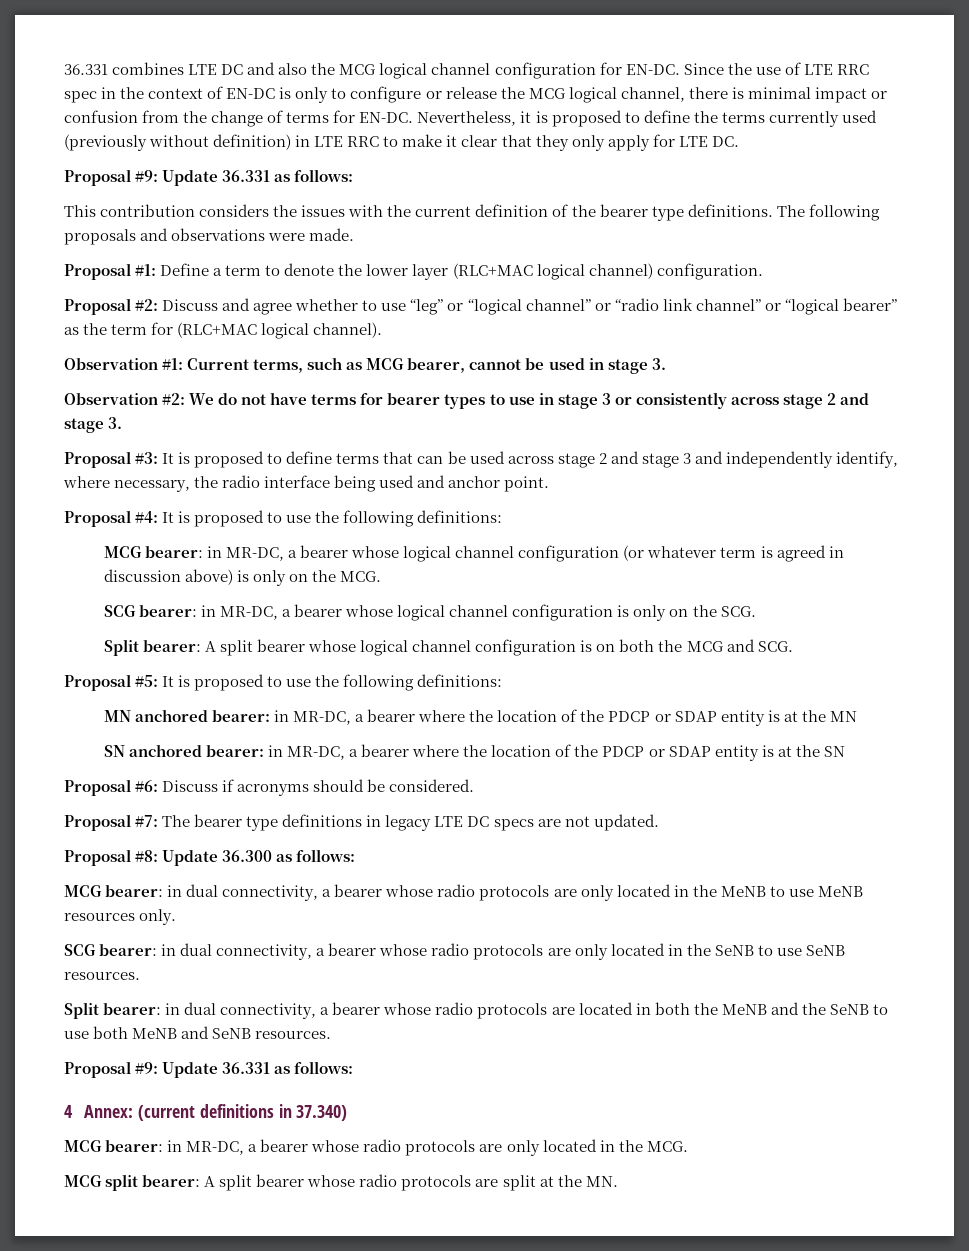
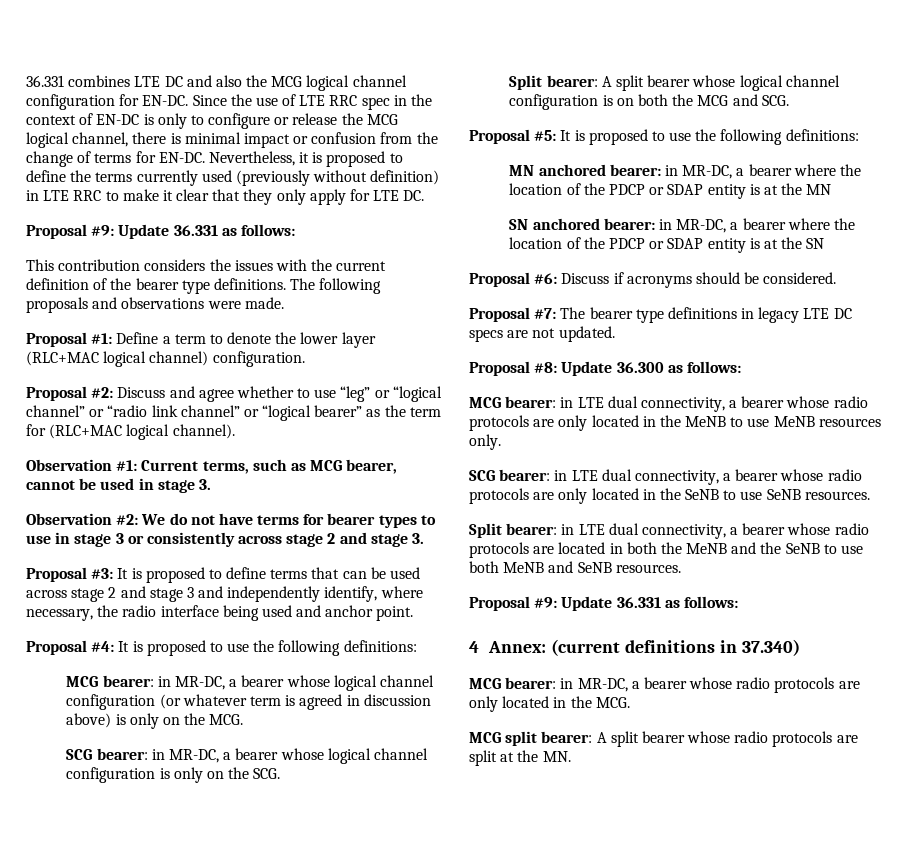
(183, 891) none -> [577,397,604,408] LTE
(177, 950) none -> [571,470,598,481] LTE
(181, 1009) none -> [578,524,605,535] LTE

